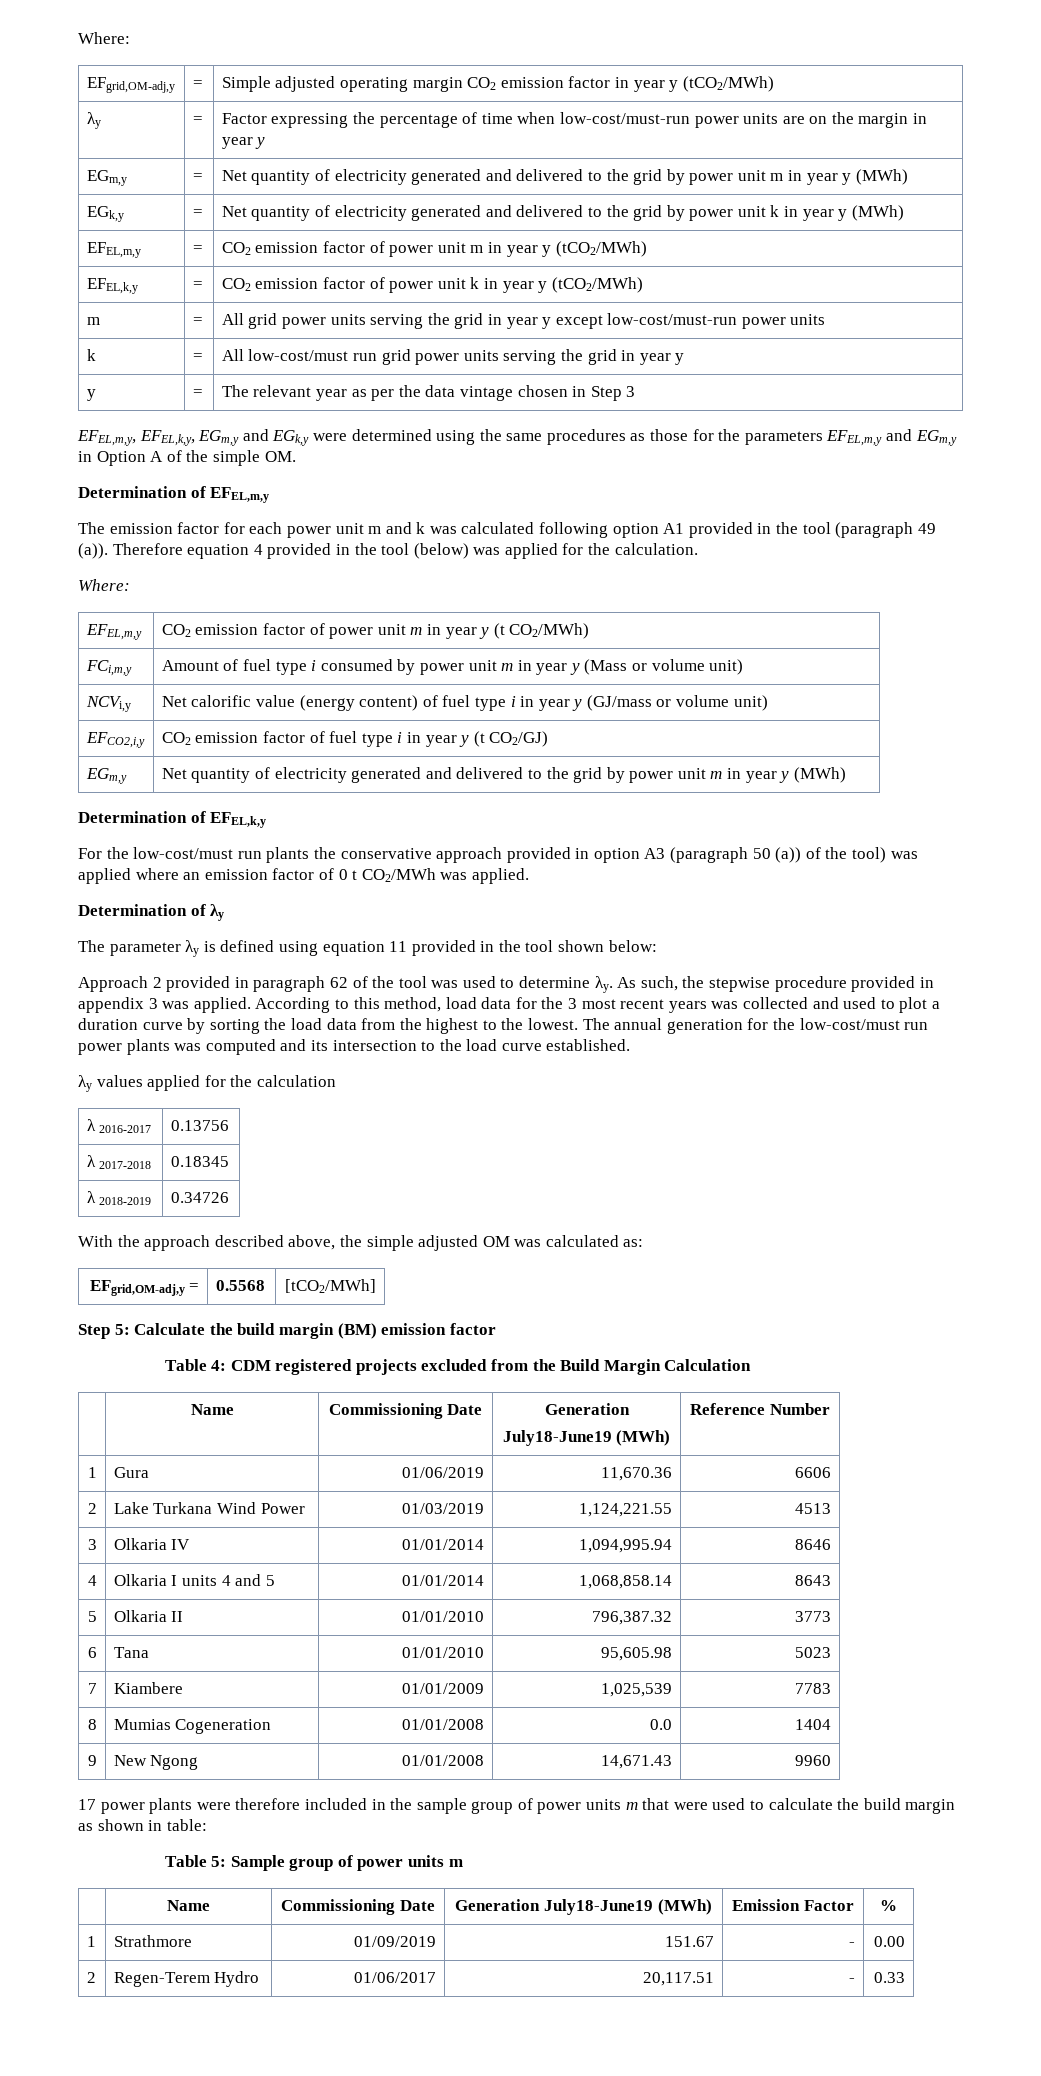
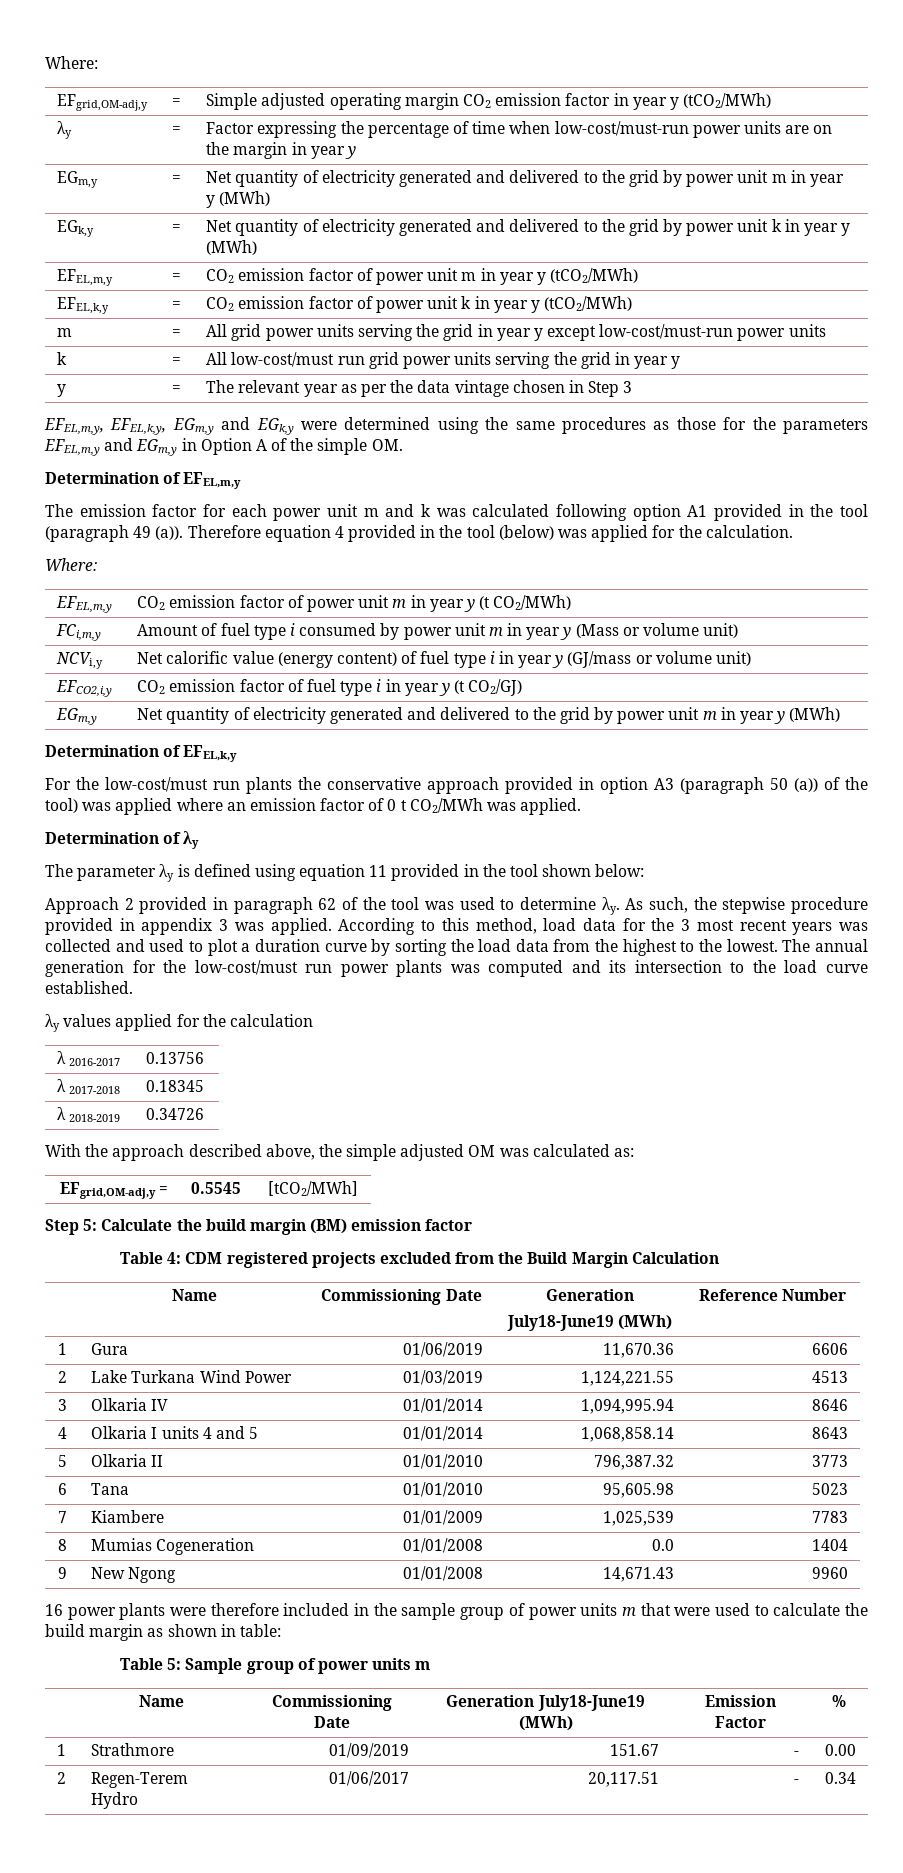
[215,1280,265,1291] 0.5568 -> [191,1182,242,1194] 0.5545
[78,1799,96,1810] 17 -> [45,1604,63,1616] 16
[874,1972,906,1983] 0.33 -> [824,1772,856,1784] 0.34

